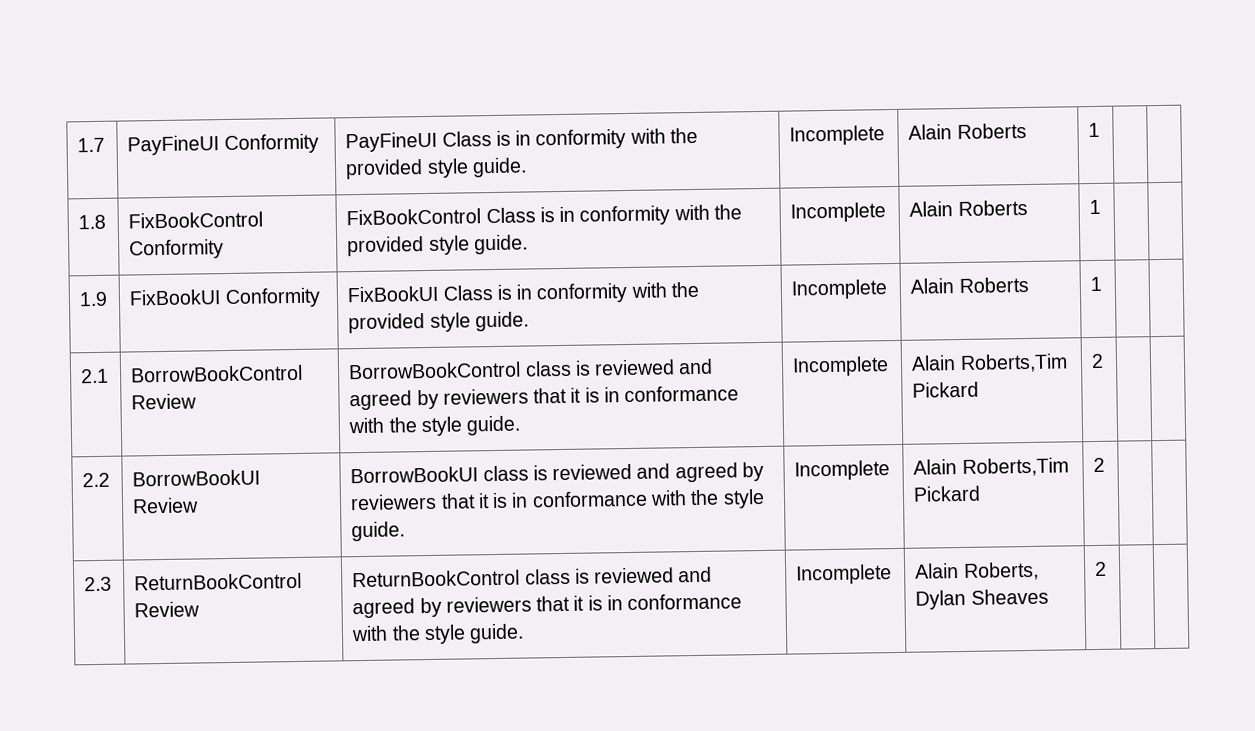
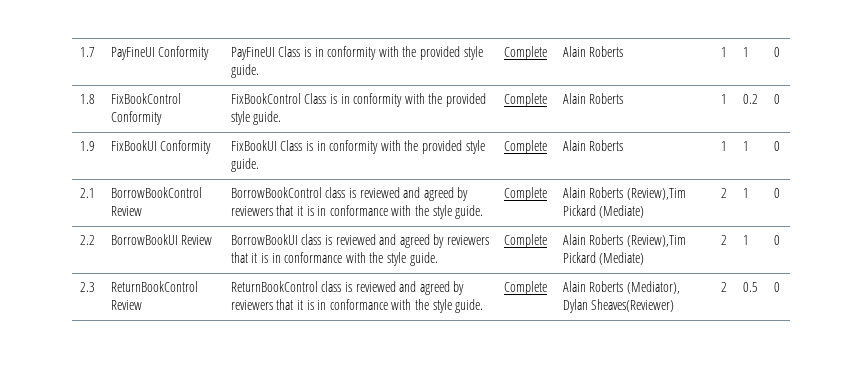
[789,125,886,146] [908,122,1027,140] [1088,122,1101,138] Incomplete | Alain Roberts | 1 | | -> [503,46,547,60] [562,46,624,57] [720,47,727,57] [742,47,749,57] [773,47,780,57] Complete | Alain Roberts | 1 | 1 | 0
[790,202,887,223] [909,199,1028,217] [1089,199,1102,215] Incomplete | Alain Roberts | 1 | | -> [503,93,547,107] [562,93,624,104] [720,94,727,104] [742,94,758,104] [773,94,780,104] Complete | Alain Roberts | 1 | 0.2 | 0
[791,279,889,300] [910,276,1029,294] [1090,276,1103,292] Incomplete | Alain Roberts | 1 | | -> [503,140,547,154] [562,140,624,151] [720,141,727,151] [742,141,749,151] [773,141,780,151] Complete | Alain Roberts | 1 | 1 | 0
[792,356,890,377] [911,353,1068,374] [912,381,980,398] [1091,353,1105,369] Incomplete | Alain Roberts,Tim Pickard | 2 | | -> [503,187,547,201] [562,187,686,200] [562,205,645,218] [720,188,727,198] [742,188,749,198] [773,188,780,198] Complete | Alain Roberts (Review),Tim Pickard (Mediate) | 2 | 1 | 0
[794,460,891,481] [913,457,1069,477] [913,485,982,502] [1093,457,1106,473] Incomplete | Alain Roberts,Tim Pickard | 2 | | -> [503,234,547,248] [562,234,686,247] [562,252,645,265] [720,235,727,245] [742,235,749,245] [773,235,780,245] Complete | Alain Roberts (Review),Tim Pickard (Mediate) | 2 | 1 | 0
[796,564,893,585] [915,561,1039,581] [915,588,1049,610] [1095,561,1108,577] Incomplete | Alain Roberts, Dylan Sheaves | 2 | | -> [503,281,547,295] [562,281,680,294] [562,299,675,313] [720,282,727,292] [742,282,758,292] [773,282,780,292] Complete | Alain Roberts (Mediator), Dylan Sheaves(Reviewer) | 2 | 0.5 | 0

